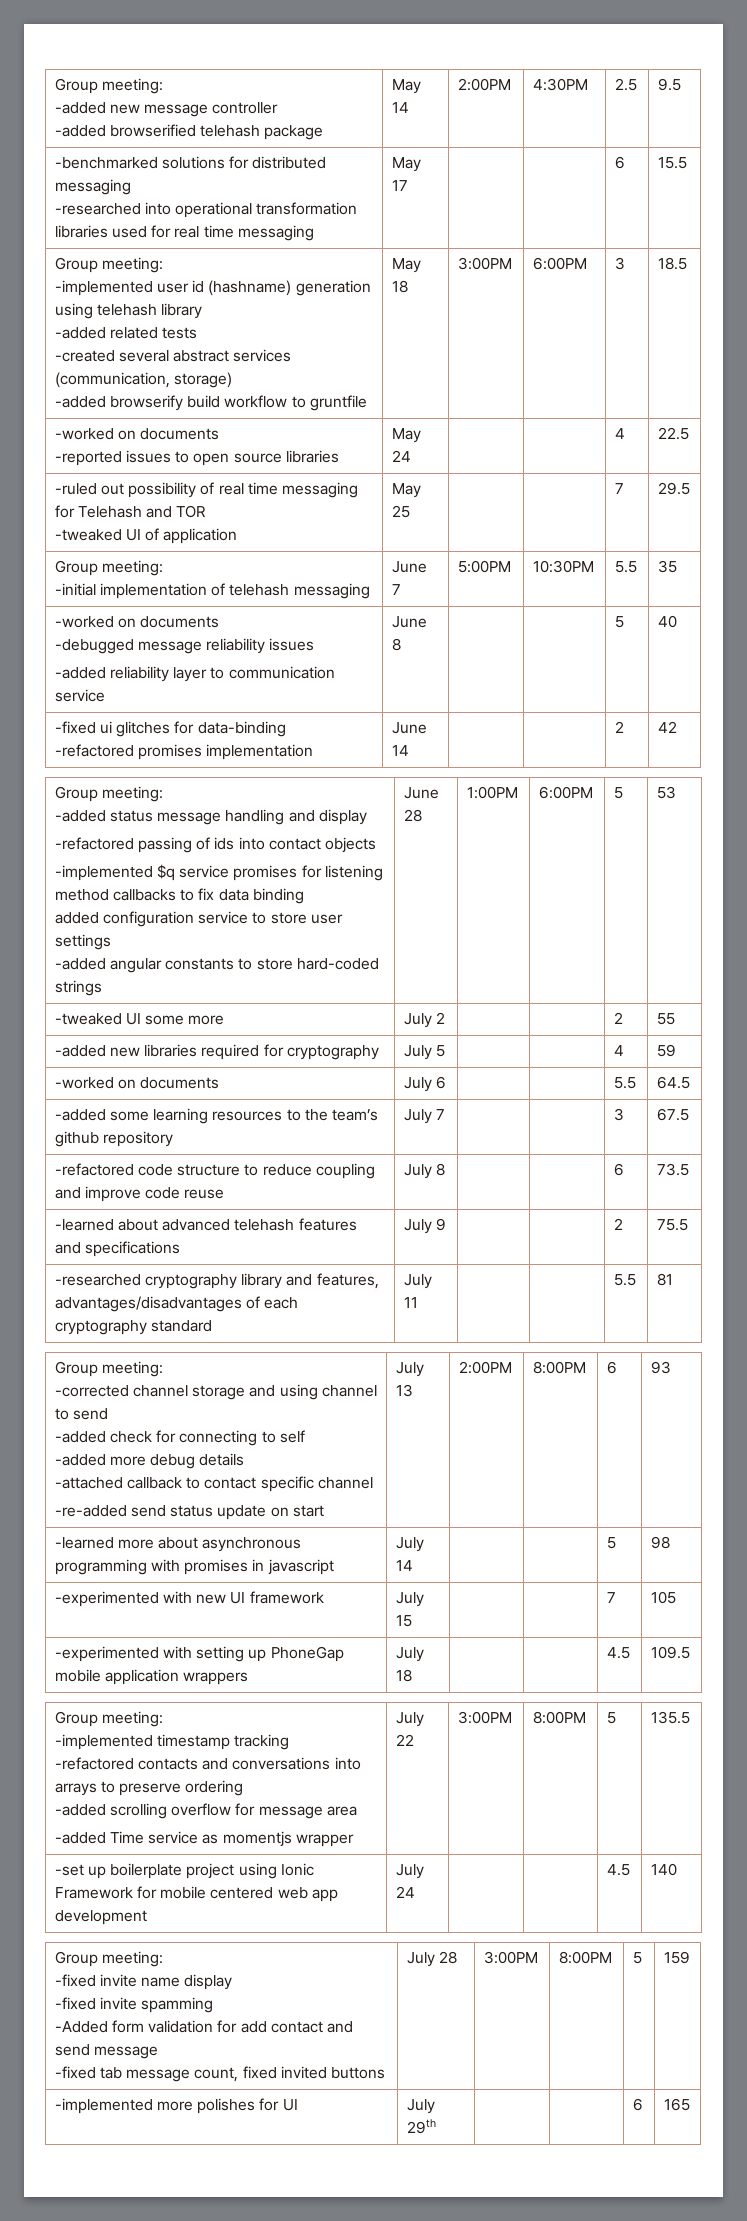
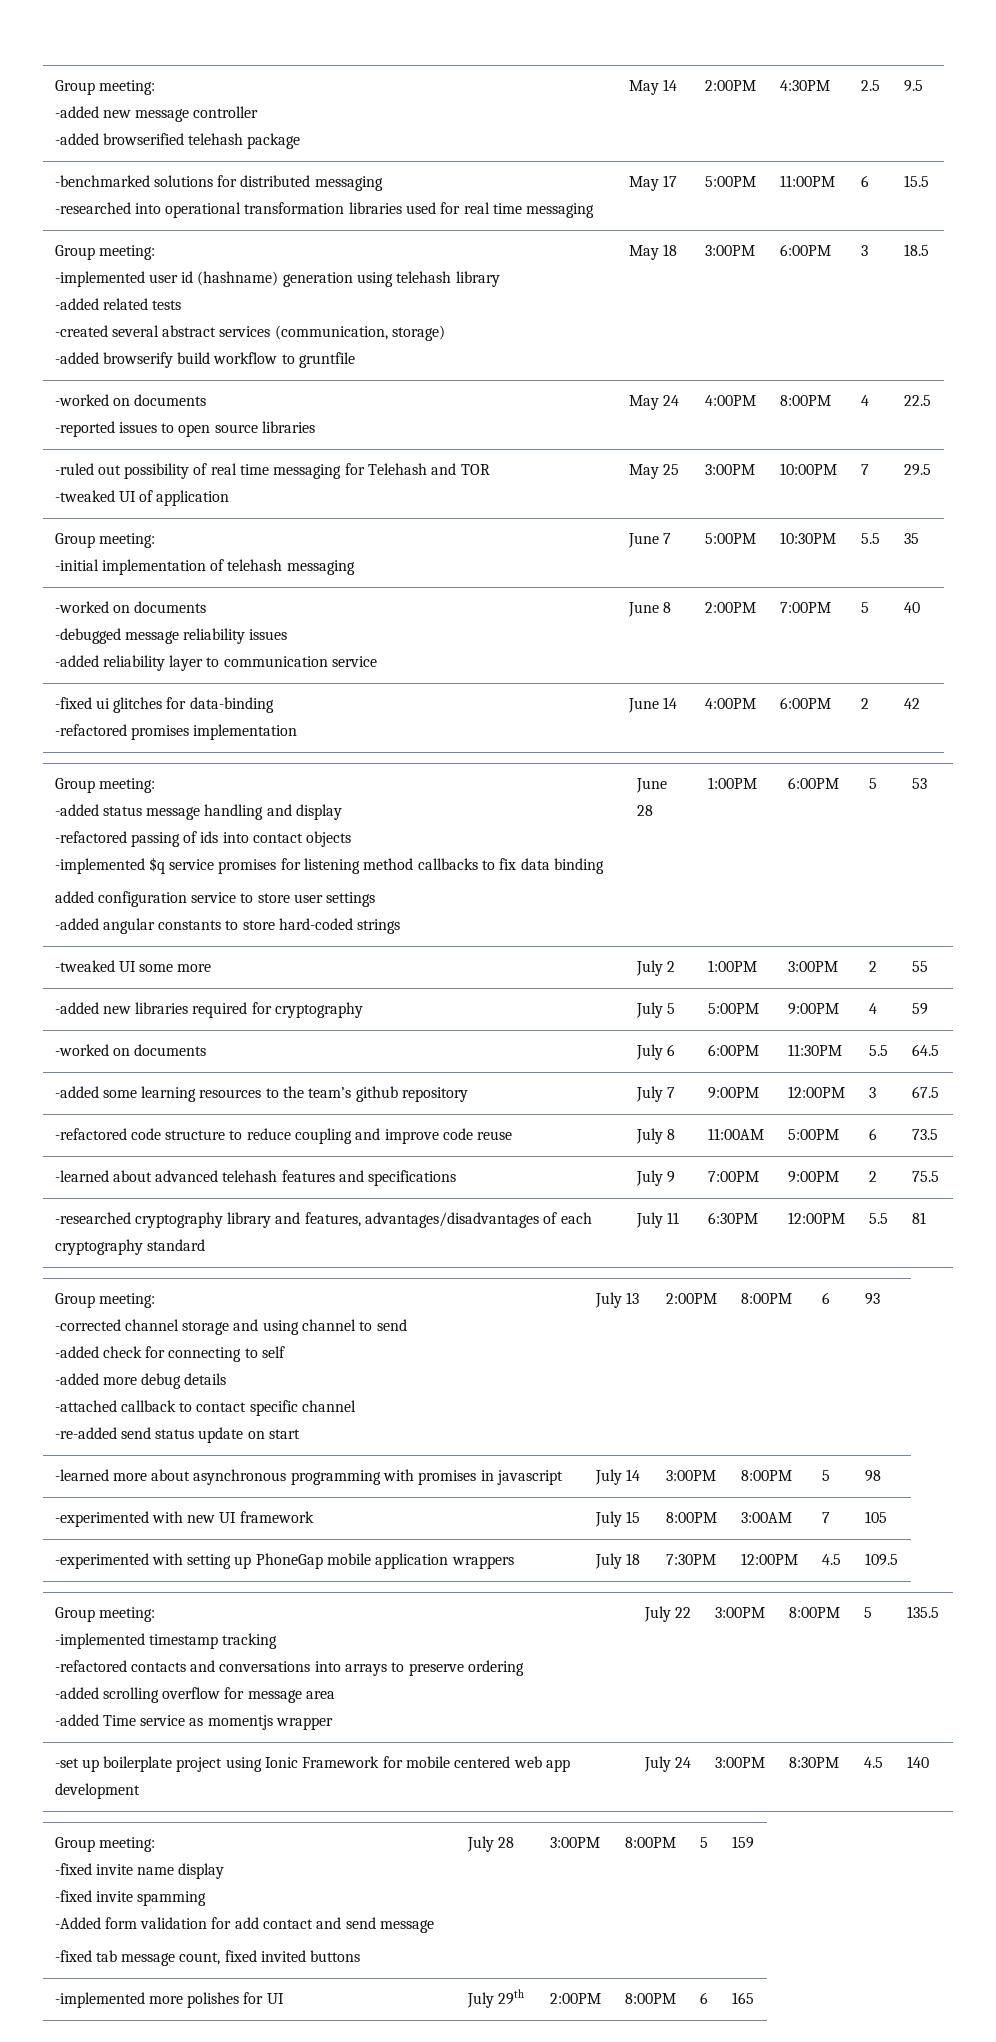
(408, 185) | -> [704,176,756,187] [779,175,835,187] 5:00PM | 11:00PM
(411, 456) | -> [704,395,756,406] [779,395,831,406] 4:00PM | 8:00PM
(410, 511) | -> [704,464,755,475] [779,463,837,475] 3:00PM | 10:00PM
(401, 644) | -> [704,602,756,613] [779,602,831,613] 2:00PM | 7:00PM
(409, 750) | -> [704,698,756,709] [779,697,831,709] 4:00PM | 6:00PM
(446, 1018) | -> [707,960,757,972] [787,961,838,972] 1:00PM | 3:00PM
(446, 1051) | -> [707,1003,759,1014] [787,1003,839,1015] 5:00PM | 9:00PM
(447, 1082) | -> [707,1044,759,1056] [787,1044,842,1056] 6:00PM | 11:30PM
(446, 1114) | -> [707,1087,759,1099] [787,1086,845,1098] 9:00PM | 12:00PM
(446, 1169) | -> [707,1128,764,1140] [787,1129,839,1140] 11:00AM | 5:00PM
(447, 1224) | -> [707,1171,759,1182] [787,1171,839,1183] 7:00PM | 9:00PM
(418, 1302) | -> [707,1212,758,1224] [787,1212,845,1224] 6:30PM | 12:00PM
(413, 1565) | -> [665,1470,716,1481] [740,1470,792,1481] 3:00PM | 8:00PM
(412, 1621) | -> [665,1512,717,1523] [740,1512,792,1523] 8:00PM | 3:00AM
(412, 1675) | -> [665,1554,716,1565] [740,1553,798,1565] 7:30PM | 12:00PM
(415, 1892) | -> [714,1757,765,1768] [788,1757,839,1768] 3:00PM | 8:30PM
(436, 2126) | -> [549,1993,601,2004] [624,1993,676,2004] 2:00PM | 8:00PM

